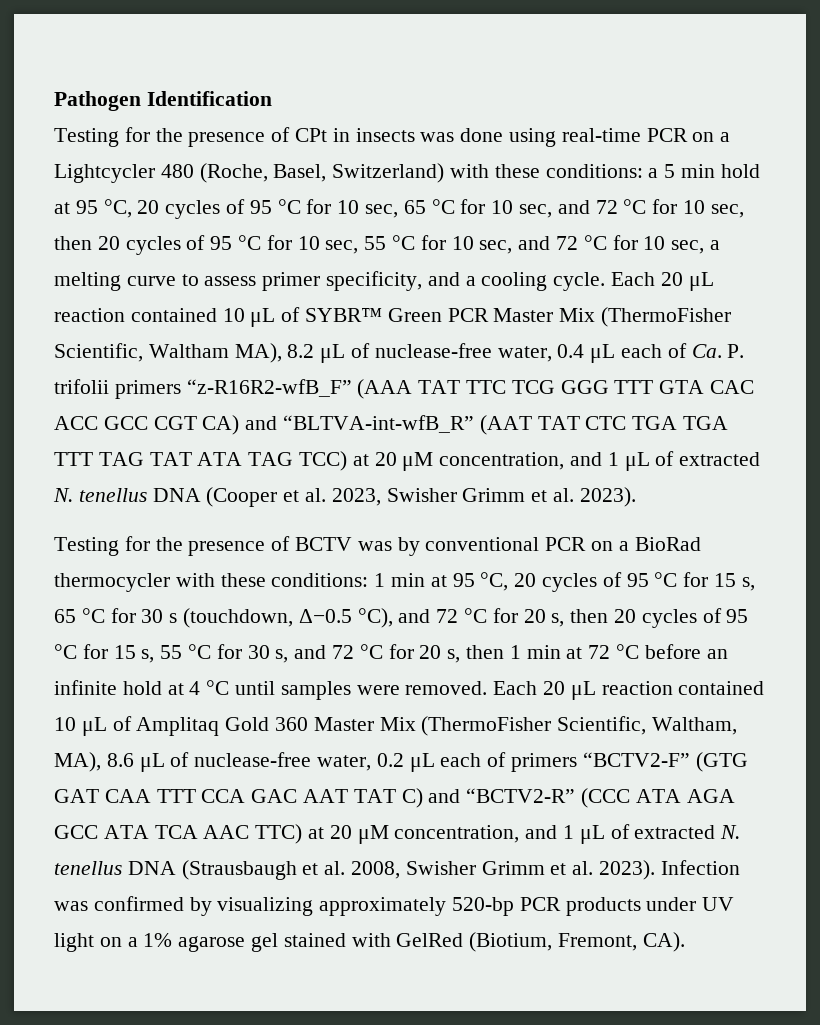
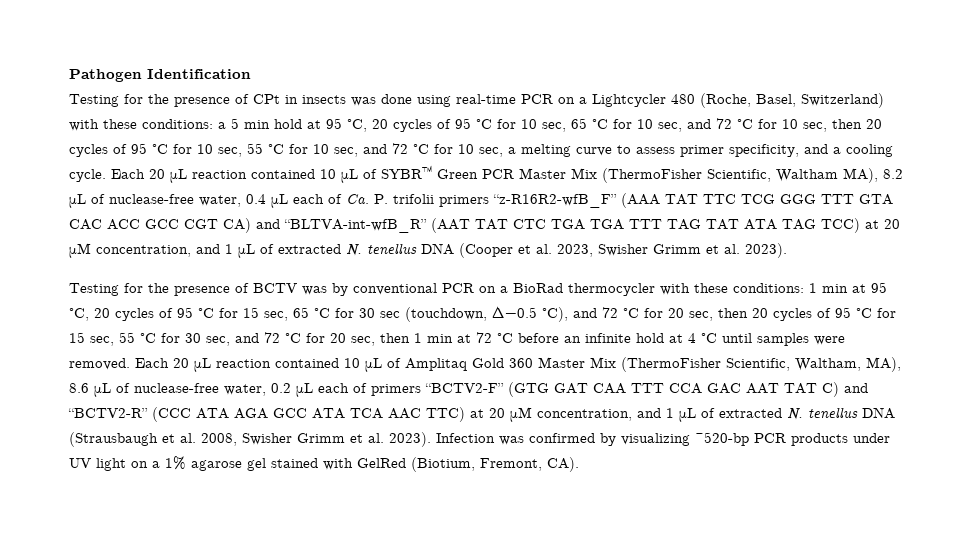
[741,577,755,591] s, -> [264,311,288,321] sec,
[169,613,178,623] s -> [380,311,400,318] sec
[551,613,565,627] s, -> [689,311,713,321] sec,
[141,649,155,663] s, -> [90,336,114,346] sec,
[275,644,461,663] s, and 72 °C for 20 s, -> [206,332,375,346] sec, and 72 °C for 20 sec,
[319,897,515,916] approximately 520-bp -> [695,432,749,446] ~520-bp

